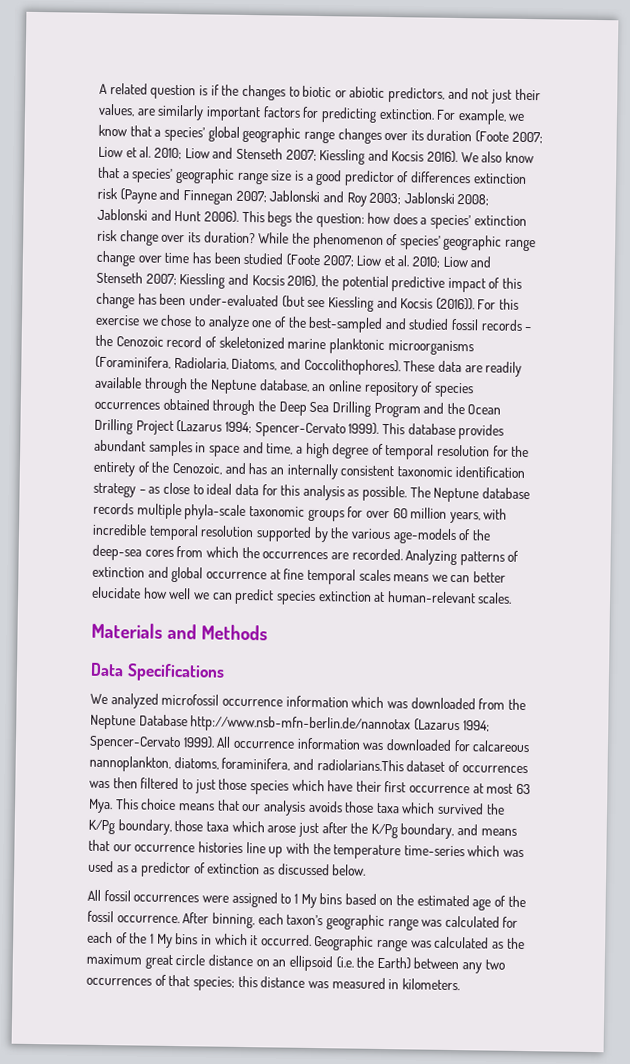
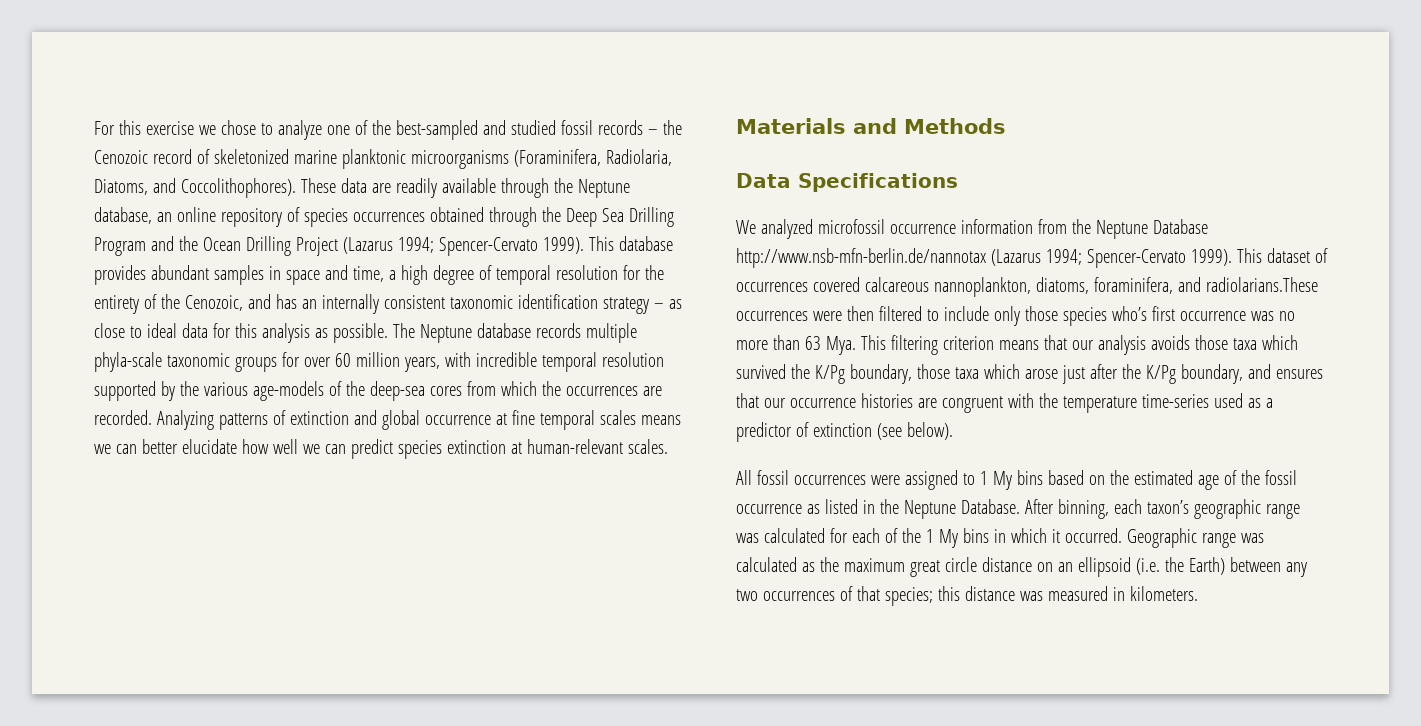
[99,83,541,104] [98,103,526,125] [98,124,543,144] [98,146,535,165] [98,166,527,187] [97,187,490,207] [97,208,527,230] [97,229,537,252] [96,250,492,268] [96,271,523,293] [96,292,475,312] A related question is if the changes to biotic or abiotic predictors, and not just their values, are similarly important factors for predicting extinction. For example, we know that a species’ global geographic range changes over its duration (Foote 2007; Liow et al. 2010; Liow and Stenseth 2007; Kiessling and Kocsis 2016). We also know that a species’ geographic range size is a good predictor of differences extinction risk (Payne and Finnegan 2007; Jablonski and Roy 2003; Jablonski 2008; Jablonski and Hunt 2006). This begs the question: how does a species’ extinction risk change over its duration? While the phenomenon of species’ geographic range change over time has been studied (Foote 2007; Liow et al. 2010; Liow and Stenseth 2007; Kiessling and Kocsis 2016), the potential predictive impact of this change has been under-evaluated (but see Kiessling and Kocsis (2016)). -> (94, 128) none
[351,696,476,710] which was downloaded -> (1033, 226) none
[216,736,471,752] All occurrence information was downloaded for -> [1236,248,1328,263] [736,277,860,292] This dataset of occurrences covered
[316,759,528,774] [89,777,514,795] radiolarians.This dataset of occurrences was then filtered to just those species which have their first occurrence at most -> [1205,277,1318,292] [736,306,1295,326] [736,335,800,350] radiolarians.These occurrences were then filtered to include only those species who’s first occurrence was no more than
[141,798,177,811] choice -> [890,335,994,355] filtering criterion
[480,828,517,836] means -> [1275,369,1323,379] ensures
[245,842,284,858] line up -> [917,396,1003,413] are congruent
[467,845,525,858] which was -> (1209, 401) none
[262,863,367,876] as discussed below. -> [876,422,953,440] (see below).
[116,915,180,924] occurrence. -> [736,499,1020,519] occurrence as listed in the Neptune Database.

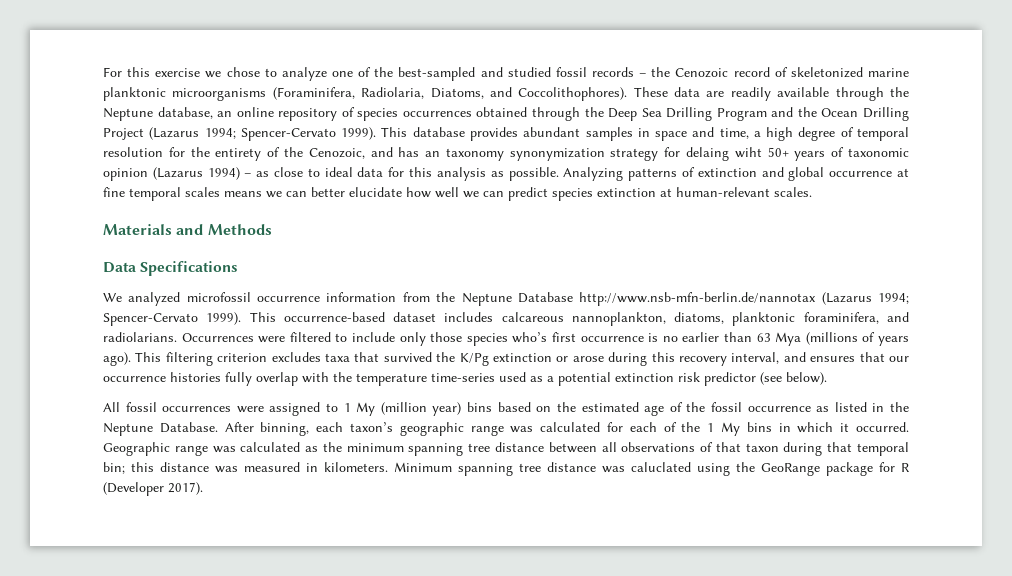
[321,294,649,314] internally consistent taxonomic identification strategy -> [445,147,909,161] [103,167,240,181] taxonomy synonymization strategy for delaing wiht 50+ years of taxonomic opinion (Lazarus 1994)
[392,323,637,343] [94,352,664,372] [94,381,662,401] [94,410,152,425] The Neptune database records multiple phyla-scale taxonomic groups for over 60 million years, with incredible temporal resolution supported by the various age-models of the deep-sea cores from which the occurrences are recorded. -> (559, 174) none
[1266,248,1328,263] [736,277,860,292] dataset of occurrences covered -> [283,312,494,322] occurrence-based dataset includes
(1089, 285) none -> [732,312,796,326] planktonic
[1205,277,1318,292] [736,306,874,321] radiolarians.These occurrences were then -> [103,332,286,343] radiolarians. Occurrences were
[1250,311,1295,321] [736,335,1298,355] [736,364,1243,384] was no more than 63 Mya. This filtering criterion means that our analysis avoids those taxa which survived the K/Pg boundary, those taxa which arose just after the K/Pg boundary, -> [648,332,910,346] [103,352,780,366] is no earlier than 63 Mya (millions of years ago). This filtering criterion excludes taxa that survived the K/Pg extinction or arose during this recovery interval,
[917,396,1003,413] are congruent -> [225,372,298,386] fully overlap
[736,422,872,442] predictor of extinction -> [558,372,756,386] potential extinction risk predictor
(1012, 480) none -> [380,402,462,416] (million year)
[843,557,1307,577] [736,586,933,606] maximum great circle distance on an ellipsoid (i.e. the Earth) between any two occurrences of that species; -> [346,442,910,456] [103,462,125,474] minimum spanning tree distance between all observations of that taxon during that temporal bin;
(1198, 593) none -> [394,462,910,476] [103,482,203,496] Minimum spanning tree distance was caluclated using the GeoRange package for R (Developer 2017).

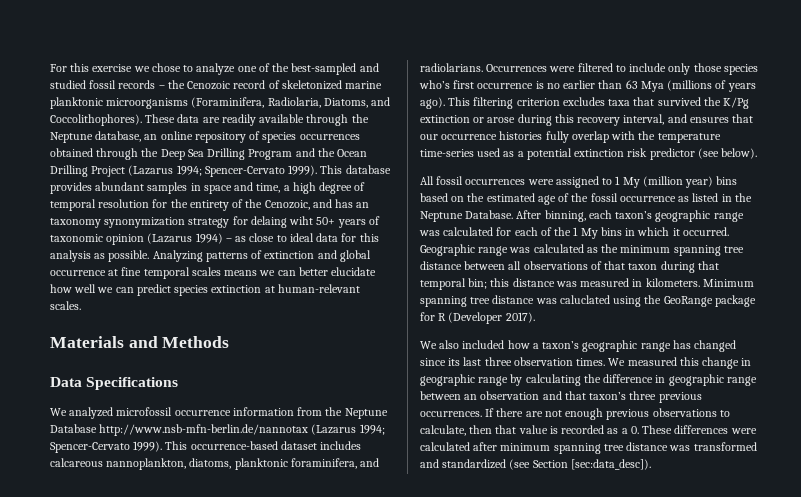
(203, 488) none -> [420,340,737,352] [420,357,752,369] [420,374,757,386] [420,391,702,403] [420,408,730,420] [420,425,757,436] [420,442,757,454] [420,459,651,470] // We also included how a taxon’s geographic range has changed since its last three observation times. We measured this change in geographic range by calculating the difference in geographic range between an observation and that taxon’s three previous occurrences. If there are not enough previous observations to calculate, then that value is recorded as a 0. These differences were calculated after minimum spanning tree distance was transformed and standardized (see Section [sec:data_desc]).

